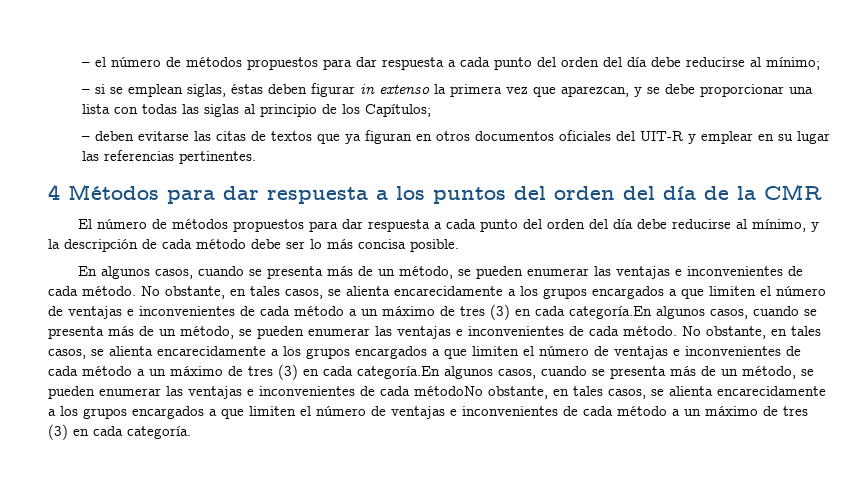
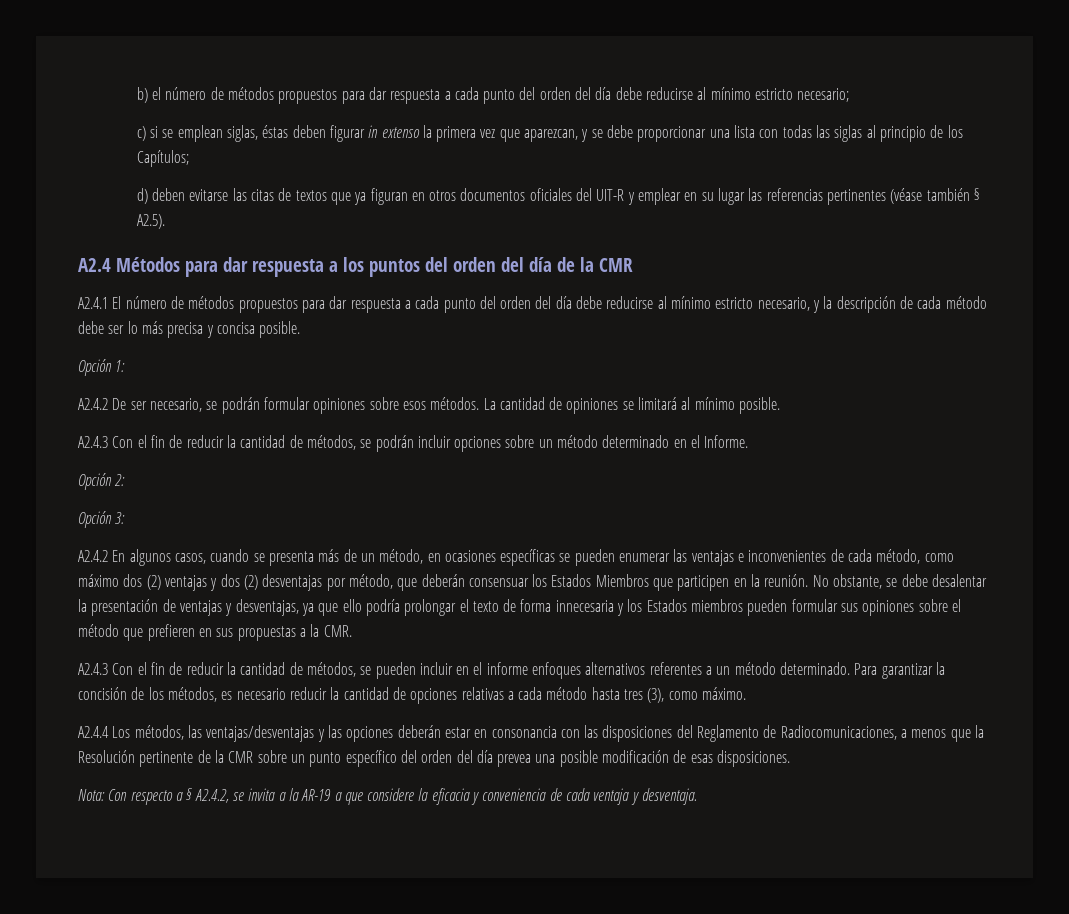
[82,62,91,67] – -> [136,87,148,103] b)
[766,57,821,70] [82,89,91,94] mínimo; // – -> [710,87,850,102] [136,126,146,141] mínimo estricto necesario; // c)
[82,136,91,141] – -> [136,188,148,204] d)
[179,151,257,164] [48,184,60,200] pertinentes. // 4 -> [827,188,979,205] [136,214,165,229] [78,258,111,272] pertinentes (véase también § A2.5). // A2.4
(822, 192) none -> [78,297,108,309] A2.4.1
[751,219,806,232] mínimo, -> [671,296,810,311] mínimo estricto necesario,
(353, 244) none -> [167,322,214,338] precisa y
(459, 245) none -> [78,359,126,376] [78,397,781,414] [78,435,749,452] [78,473,126,490] [78,511,126,528] [78,550,108,562] Opción 1: // A2.4.2 De ser necesario, se podrán formular opiniones sobre esos métodos. La cantidad de opiniones se limitará al mínimo posible. // A2.4.3 Con el fin de reducir la cantidad de métodos, se podrán incluir opciones sobre un método determinado en el Informe. // Opción 2: // Opción 3: // A2.4.2
[457,266,803,279] [48,286,826,299] [48,304,817,320] [48,326,821,339] [48,346,801,359] [48,364,814,380] [48,386,826,399] [48,406,808,419] [48,424,191,440] se pueden enumerar las ventajas e inconvenientes de cada método. No obstante, en tales casos, se alienta encarecidamente a los grupos encargados a que limiten el número de ventajas e inconvenientes de cada método a un máximo de tres (3) en cada categoría.En algunos casos, cuando se presenta más de un método, se pueden enumerar las ventajas e inconvenientes de cada método. No obstante, en tales casos, se alienta encarecidamente a los grupos encargados a que limiten el número de ventajas e inconvenientes de cada método a un máximo de tres (3) en cada categoría.En algunos casos, cuando se presenta más de un método, se pueden enumerar las ventajas e inconvenientes de cada métodoNo obstante, en tales casos, se alienta encarecidamente a los grupos encargados a que limiten el número de ventajas e inconvenientes de cada método a un máximo de tres (3) en cada categoría. -> [427,549,954,566] [78,574,988,591] [78,599,962,616] [78,624,352,641] [78,662,946,679] [78,687,747,704] [78,725,985,742] [78,750,791,767] [78,788,698,805] en ocasiones específicas se pueden enumerar las ventajas e inconvenientes de cada método, como máximo dos (2) ventajas y dos (2) desventajas por método, que deberán consensuar los Estados Miembros que participen en la reunión. No obstante, se debe desalentar la presentación de ventajas y desventajas, ya que ello podría prolongar el texto de forma innecesaria y los Estados miembros pueden formular sus opiniones sobre el método que prefieren en sus propuestas a la CMR. // A2.4.3 Con el fin de reducir la cantidad de métodos, se pueden incluir en el informe enfoques alternativos referentes a un método determinado. Para garantizar la concisión de los métodos, es necesario reducir la cantidad de opciones relativas a cada método hasta tres (3), como máximo. // A2.4.4 Los métodos, las ventajas/desventajas y las opciones deberán estar en consonancia con las disposiciones del Reglamento de Radiocomunicaciones, a menos que la Resolución pertinente de la CMR sobre un punto específico del orden del día prevea una posible modificación de esas disposiciones. // Nota: Con respecto a § A2.4.2, se invita a la AR-19 a que considere la eficacia y conveniencia de cada ventaja y desventaja.

